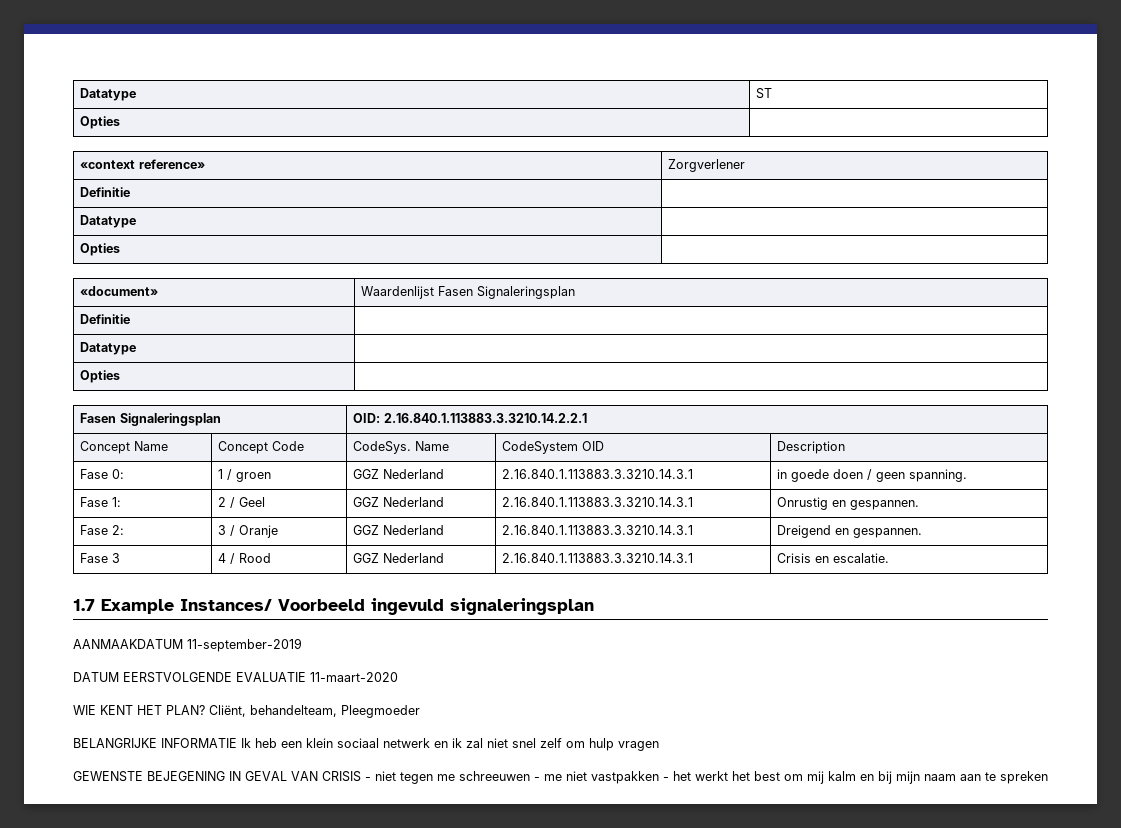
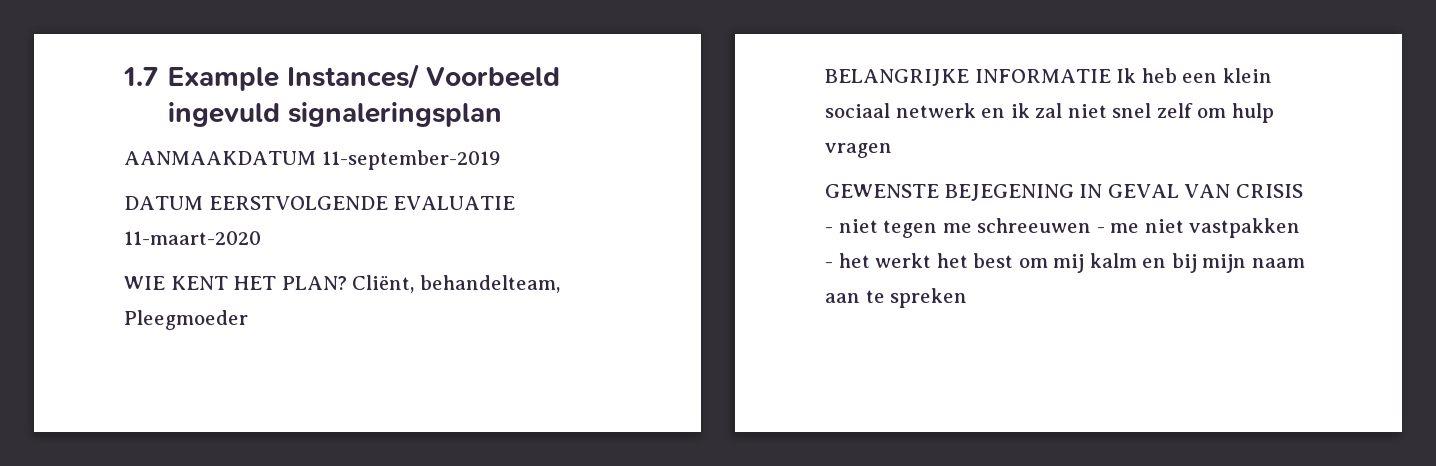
[80,88,137,101] [756,88,773,99] [80,116,121,129] [80,159,206,169] [668,159,746,172] [80,187,131,197] [80,215,137,228] [80,243,121,256] [80,286,159,296] [361,286,576,299] [80,314,131,324] [80,342,137,355] [80,370,121,383] [80,413,222,426] [353,413,588,423] [80,441,169,454] [218,441,305,454] [353,441,450,454] [502,441,605,454] [777,441,846,454] [80,469,125,479] [218,469,272,482] [353,469,445,479] [502,469,694,479] [777,469,968,482] [80,497,122,507] [218,497,266,508] [353,497,445,507] [502,497,694,507] [777,497,920,510] [80,525,125,535] [218,525,279,538] [353,525,445,535] [502,525,694,535] [777,525,923,538] [80,553,121,563] [218,553,272,564] [353,553,445,563] [502,553,694,563] [777,553,890,563] Datatype | ST // Opties | // «context reference» | Zorgverlener // Definitie | // Datatype | // Opties | // «document» | Waardenlijst Fasen Signaleringsplan // Definitie | // Datatype | // Opties | // Fasen Signaleringsplan | OID: 2.16.840.1.113883.3.3210.14.2.2.1 // Concept Name | Concept Code | CodeSys. Name | CodeSystem OID | Description // Fase 0: | 1 / groen | GGZ Nederland | 2.16.840.1.113883.3.3210.14.3.1 | in goede doen / geen spanning. // Fase 1: | 2 / Geel | GGZ Nederland | 2.16.840.1.113883.3.3210.14.3.1 | Onrustig en gespannen. // Fase 2: | 3 / Oranje | GGZ Nederland | 2.16.840.1.113883.3.3210.14.3.1 | Dreigend en gespannen. // Fase 3 | 4 / Rood | GGZ Nederland | 2.16.840.1.113883.3.3210.14.3.1 | Crisis en escalatie. // -> (123, 76) none

